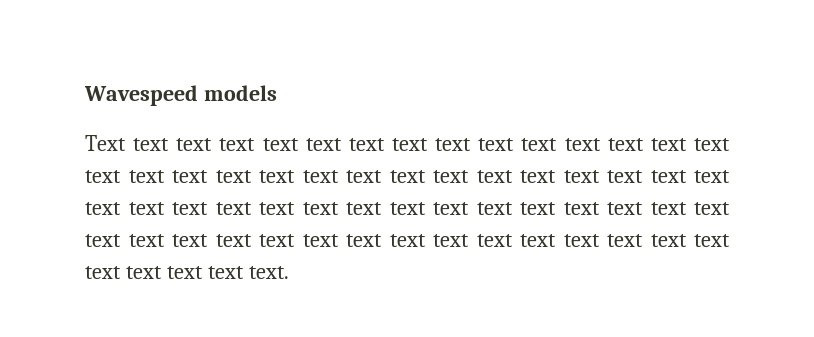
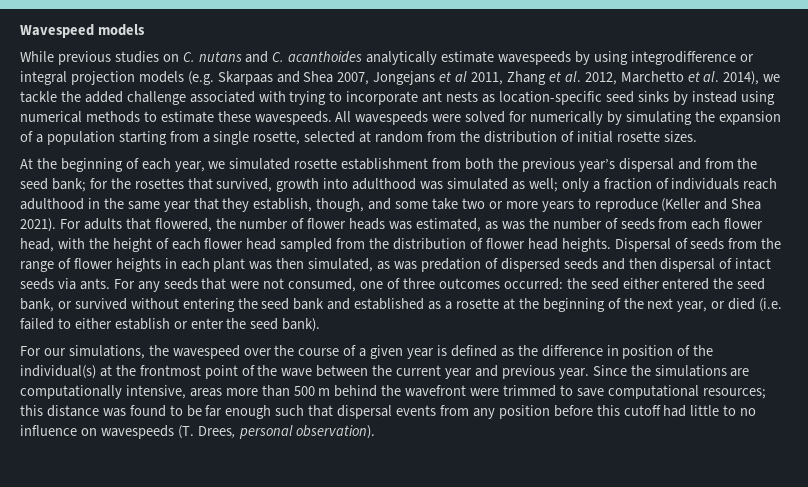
[85,135,730,151] [85,170,730,183] [85,202,730,215] [85,234,730,247] [85,266,289,279] Text text text text text text text text text text text text text text text text text text text text text text text text text text text text text text text text text text text text text text text text text text text text text text text text text text text text text text text text text text text text text text text text text. -> [20,51,754,65] [20,71,781,85] [20,91,775,105] [20,111,781,125] [20,131,697,145] [20,158,758,172] [20,178,778,192] [20,198,762,212] [20,218,764,232] [20,238,782,252] [20,258,772,272] [20,278,766,292] [20,298,783,312] [20,318,321,332] [20,345,714,359] [20,365,750,379] [20,385,766,399] [20,405,757,419] [20,425,376,439] While previous studies on C. nutans and C. acanthoides analytically estimate wavespeeds by using integrodifference or integral projection models (e.g. Skarpaas and Shea 2007, Jongejans et al 2011, Zhang et al. 2012, Marchetto et al. 2014), we tackle the added challenge associated with trying to incorporate ant nests as location-specific seed sinks by instead using numerical methods to estimate these wavespeeds. All wavespeeds were solved for numerically by simulating the expansion of a population starting from a single rosette, selected at random from the distribution of initial rosette sizes. // At the beginning of each year, we simulated rosette establishment from both the previous year’s dispersal and from the seed bank; for the rosettes that survived, growth into adulthood was simulated as well; only a fraction of individuals reach adulthood in the same year that they establish, though, and some take two or more years to reproduce (Keller and Shea 2021). For adults that flowered, the number of flower heads was estimated, as was the number of seeds from each flower head, with the height of each flower head sampled from the distribution of flower head heights. Dispersal of seeds from the range of flower heights in each plant was then simulated, as was predation of dispersed seeds and then dispersal of intact seeds via ants. For any seeds that were not consumed, one of three outcomes occurred: the seed either entered the seed bank, or survived without entering the seed bank and established as a rosette at the beginning of the next year, or died (i.e. failed to either establish or enter the seed bank). // For our simulations, the wavespeed over the course of a given year is defined as the difference in position of the individual(s) at the frontmost point of the wave between the current year and previous year. Since the simulations are computationally intensive, areas more than 500 m behind the wavefront were trimmed to save computational resources; this distance was found to be far enough such that dispersal events from any position before this cutoff had little to no influence on wavespeeds (T. Drees, personal observation).

